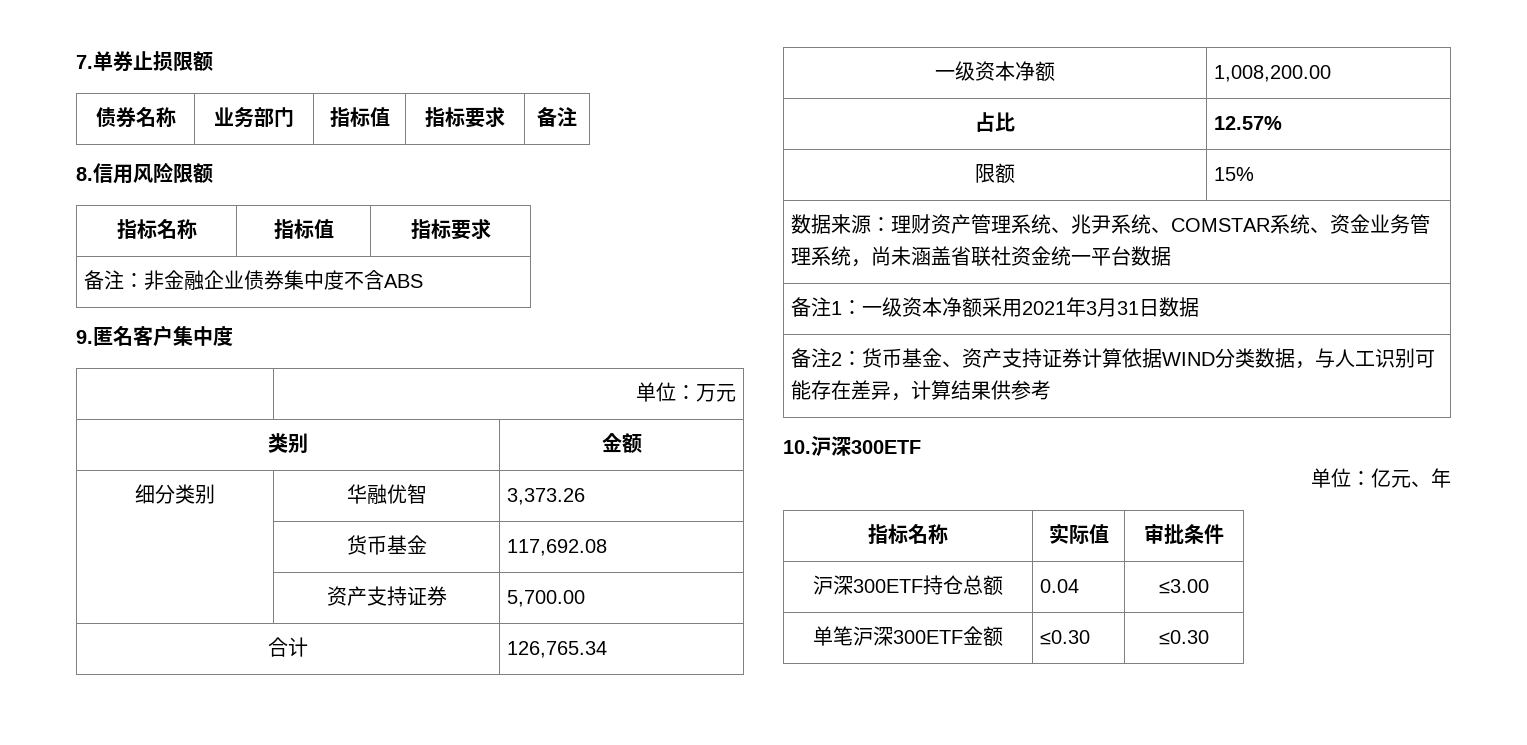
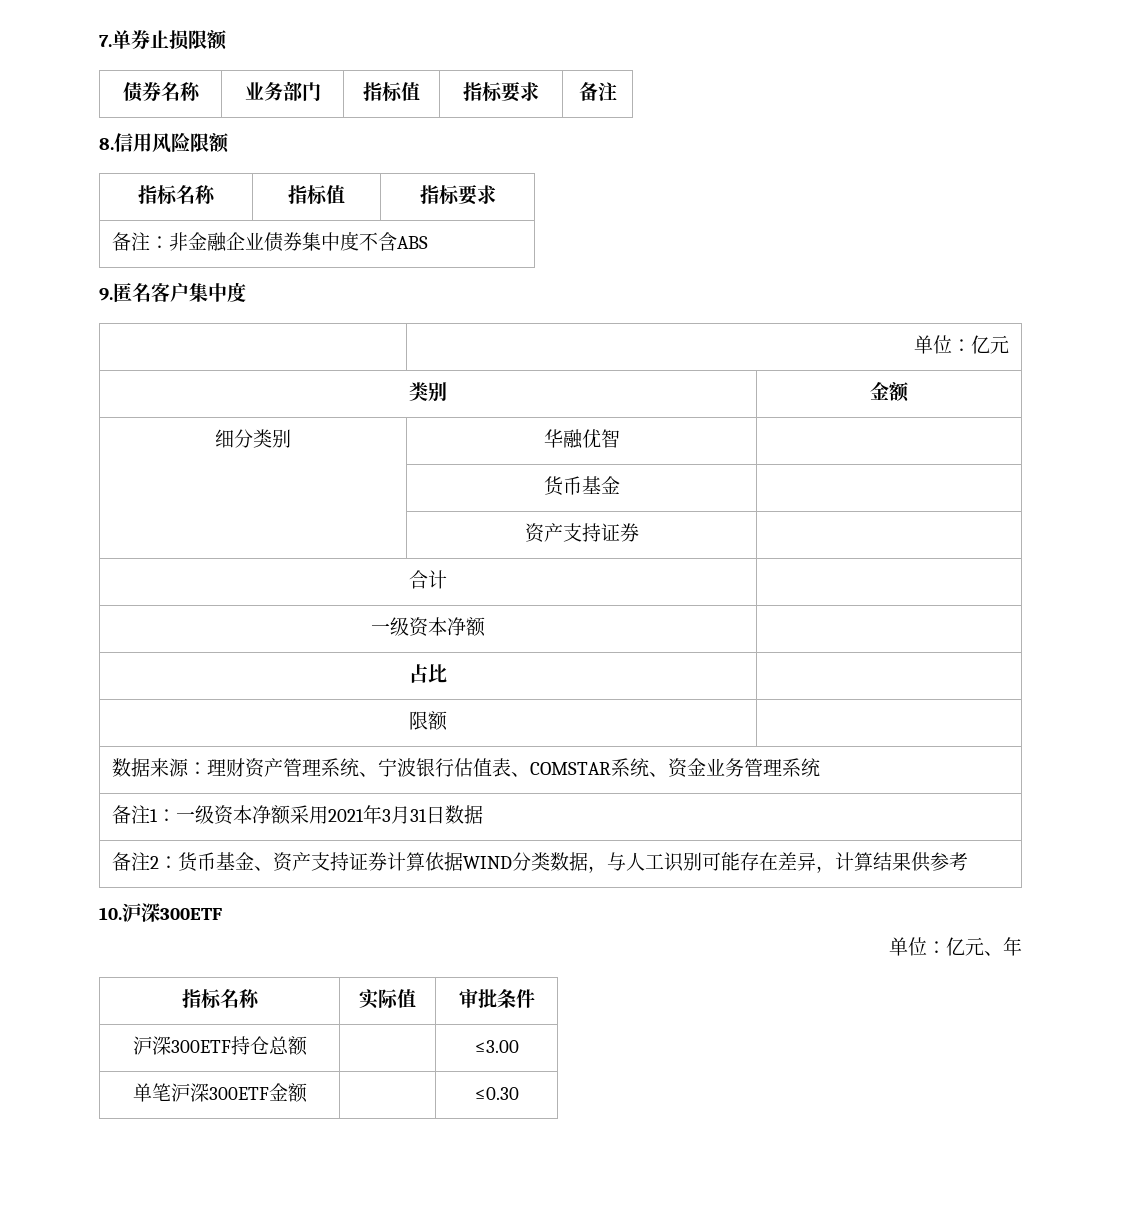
[695,384,716,402] 万 -> [971,335,991,354] 亿
[507,488,586,505] 3,373.26 -> (620, 438) none
[507,539,608,556] 117,692.08 -> (620, 485) none
[507,590,586,607] 5,700.00 -> (639, 532) none
[507,641,608,658] 126,765.34 -> (447, 579) none
[1214,65,1332,82] 1,008,200.00 -> (486, 627) none
[1214,116,1283,130] 12.57% -> (447, 673) none
[1214,167,1255,181] 15% -> (448, 721) none
[1071,214,1152,234] 兆尹系统 -> [377,758,511,777] 宁波银行估值表
[851,246,1172,267] ，尚未涵盖省联社资金统一平台数据 -> (820, 767) none
[1040,579,1080,593] 0.04 -> (308, 1046) none
[1040,630,1091,645] ≤0.30 -> (308, 1093) none

